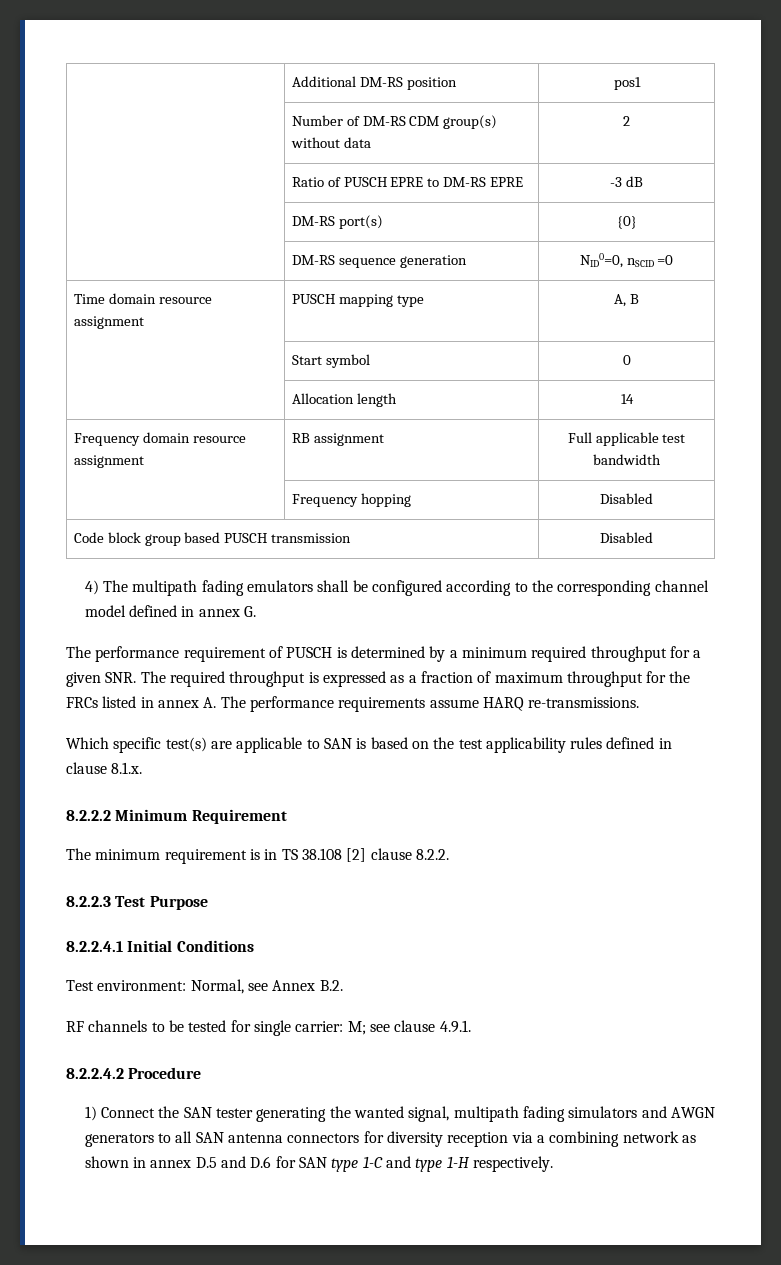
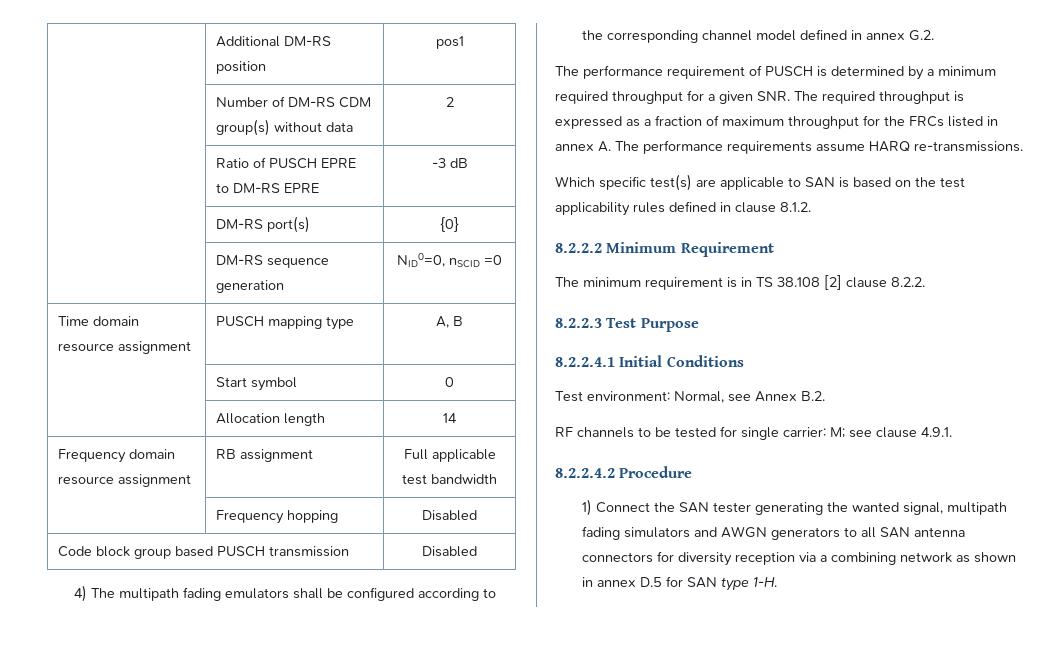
[244,606,257,617] G. -> [908,30,934,41] G.2.
[111,762,143,774] 8.1.x. -> [780,202,811,212] 8.1.2.
[221,1156,272,1168] and D.6 -> (662, 582) none
[362,1156,553,1172] 1-C and type 1-H respectively. -> [752,577,777,587] 1-H.

